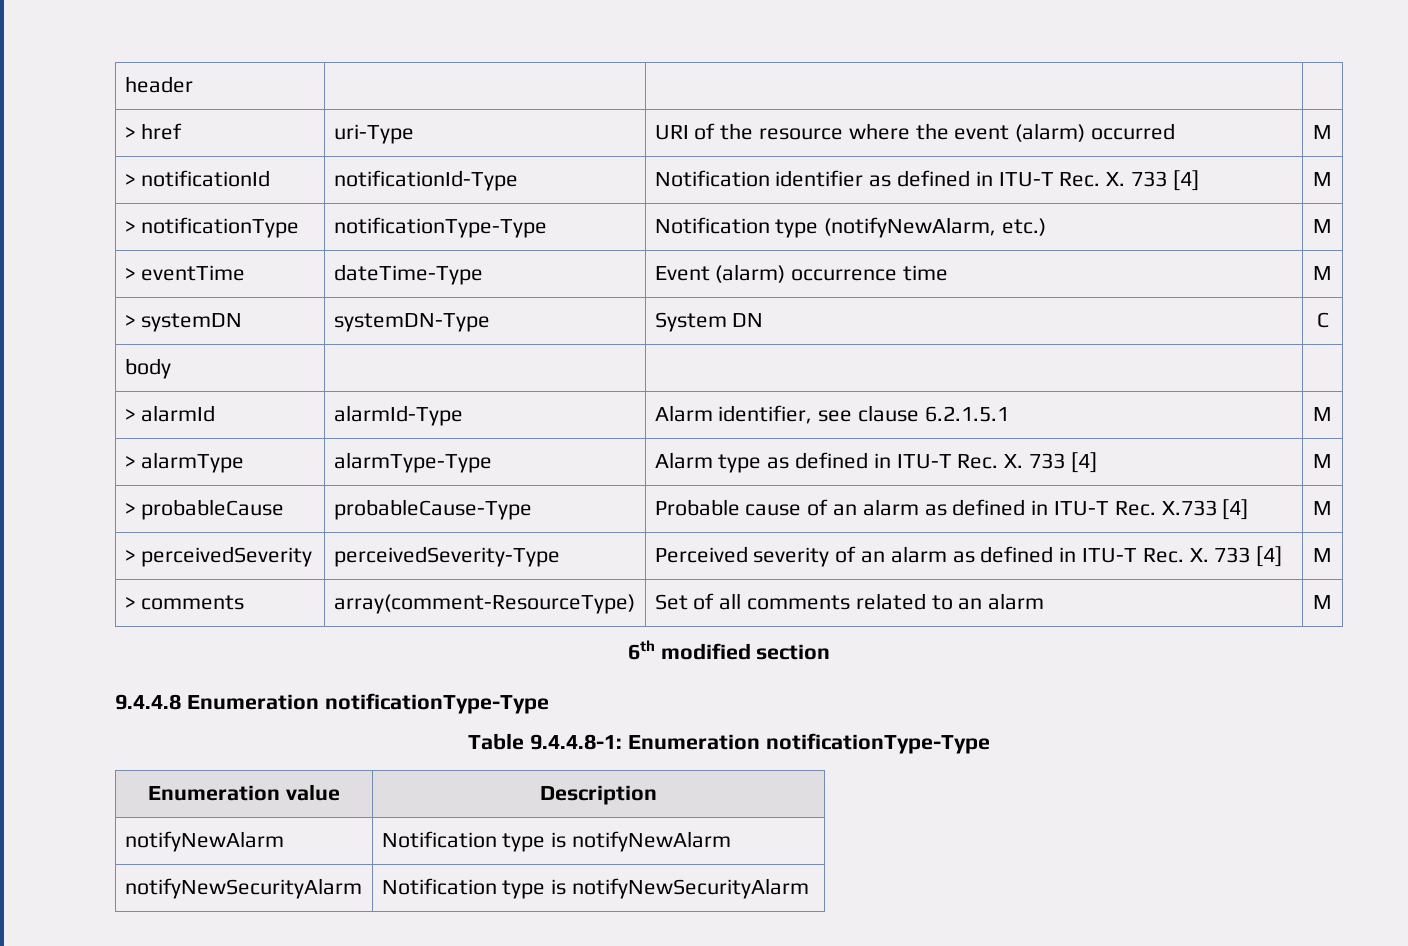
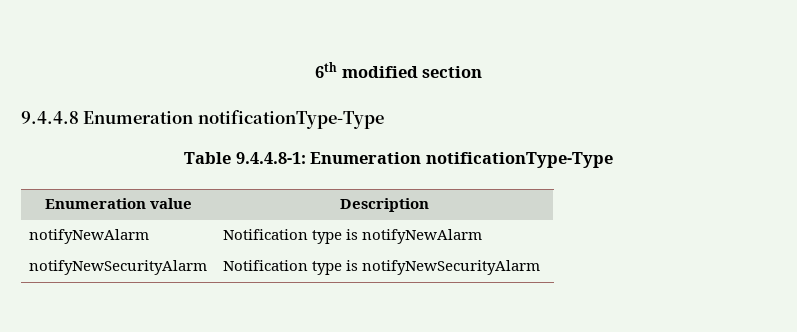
[124,76,193,93] [124,123,183,140] [333,124,414,144] [654,123,1176,142] [1313,125,1332,139] [124,170,271,187] [333,170,518,191] [654,170,1199,191] [1313,172,1332,186] [124,217,300,238] [333,217,547,238] [654,217,1046,238] [1313,219,1332,233] [124,265,246,281] [333,264,483,285] [654,264,948,283] [1313,266,1332,280] [124,313,243,332] [333,313,490,332] [654,312,764,332] [1316,312,1329,328] [124,358,171,379] [124,405,216,422] [333,405,463,426] [654,405,1009,424] [1313,407,1332,421] [124,452,245,473] [333,452,492,473] [654,452,1097,473] [1313,454,1332,468] [124,499,285,520] [333,499,532,520] [654,499,1249,520] [1313,501,1332,515] [124,546,313,567] [333,546,560,567] [654,546,1283,567] [1313,548,1332,562] [124,595,245,610] [333,594,635,614] [654,593,1045,610] [1313,595,1332,609] header | | | // > href | uri-Type | URI of the resource where the event (alarm) occurred | M // > notificationId | notificationId-Type | Notification identifier as defined in ITU-T Rec. X. 733 [4] | M // > notificationType | notificationType-Type | Notification type (notifyNewAlarm, etc.) | M // > eventTime | dateTime-Type | Event (alarm) occurrence time | M // > systemDN | systemDN-Type | System DN | C // body | | | // > alarmId | alarmId-Type | Alarm identifier, see clause 6.2.1.5.1 | M // > alarmType | alarmType-Type | Alarm type as defined in ITU-T Rec. X. 733 [4] | M // > probableCause | probableCause-Type | Probable cause of an alarm as defined in ITU-T Rec. X.733 [4] | M // > perceivedSeverity | perceivedSeverity-Type | Perceived severity of an alarm as defined in ITU-T Rec. X. 733 [4] | M // > comments | array(comment-ResourceType) | Set of all comments related to an alarm | M // -> (315, 70) none

